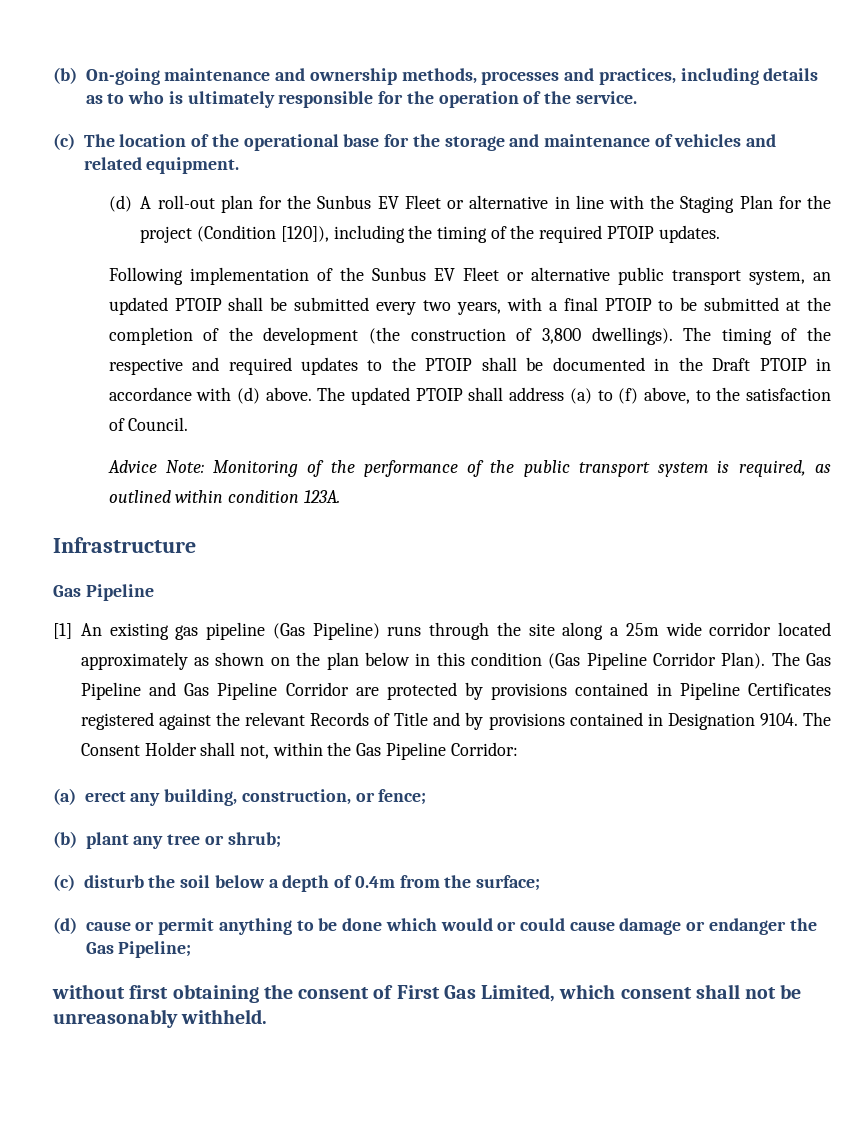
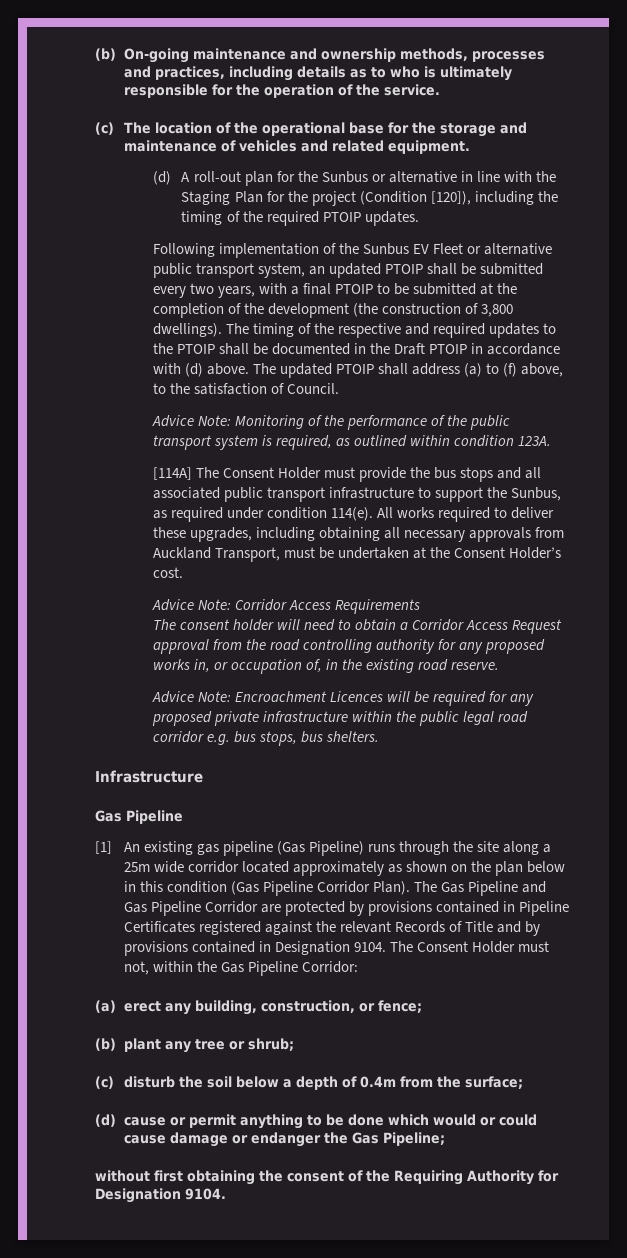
[377,195,441,209] EV Fleet -> (368, 177) none
(340, 496) none -> [152,467,542,482] [152,487,561,502] [152,507,555,522] [152,527,564,542] [152,547,562,562] [152,567,183,578] [151,599,420,614] [152,619,563,634] [152,639,546,654] [152,659,500,674] [151,691,535,706] [151,711,528,726] [152,731,379,746] // [114A] The Consent Holder must provide the bus stops and all associated public transport infrastructure to support the Sunbus, as required under condition 114(e). All works required to deliver these upgrades, including obtaining all necessary approvals from Auckland Transport, must be undertaken at the Consent Holder’s cost. // Advice Note: Corridor Access Requirements // The consent holder will need to obtain a Corridor Access Request approval from the road controlling authority for any proposed works in, or occupation of, in the existing road reserve. // Advice Note: Encroachment Licences will be required for any proposed private infrastructure within the public legal road corridor e.g. bus stops, bus shelters.
[200,742,236,756] shall -> [518,941,550,952] must
[396,984,802,1002] [53,1009,268,1028] First Gas Limited, which consent shall not be unreasonably withheld. -> [366,1170,559,1185] [95,1188,226,1203] the Requiring Authority for Designation 9104.

